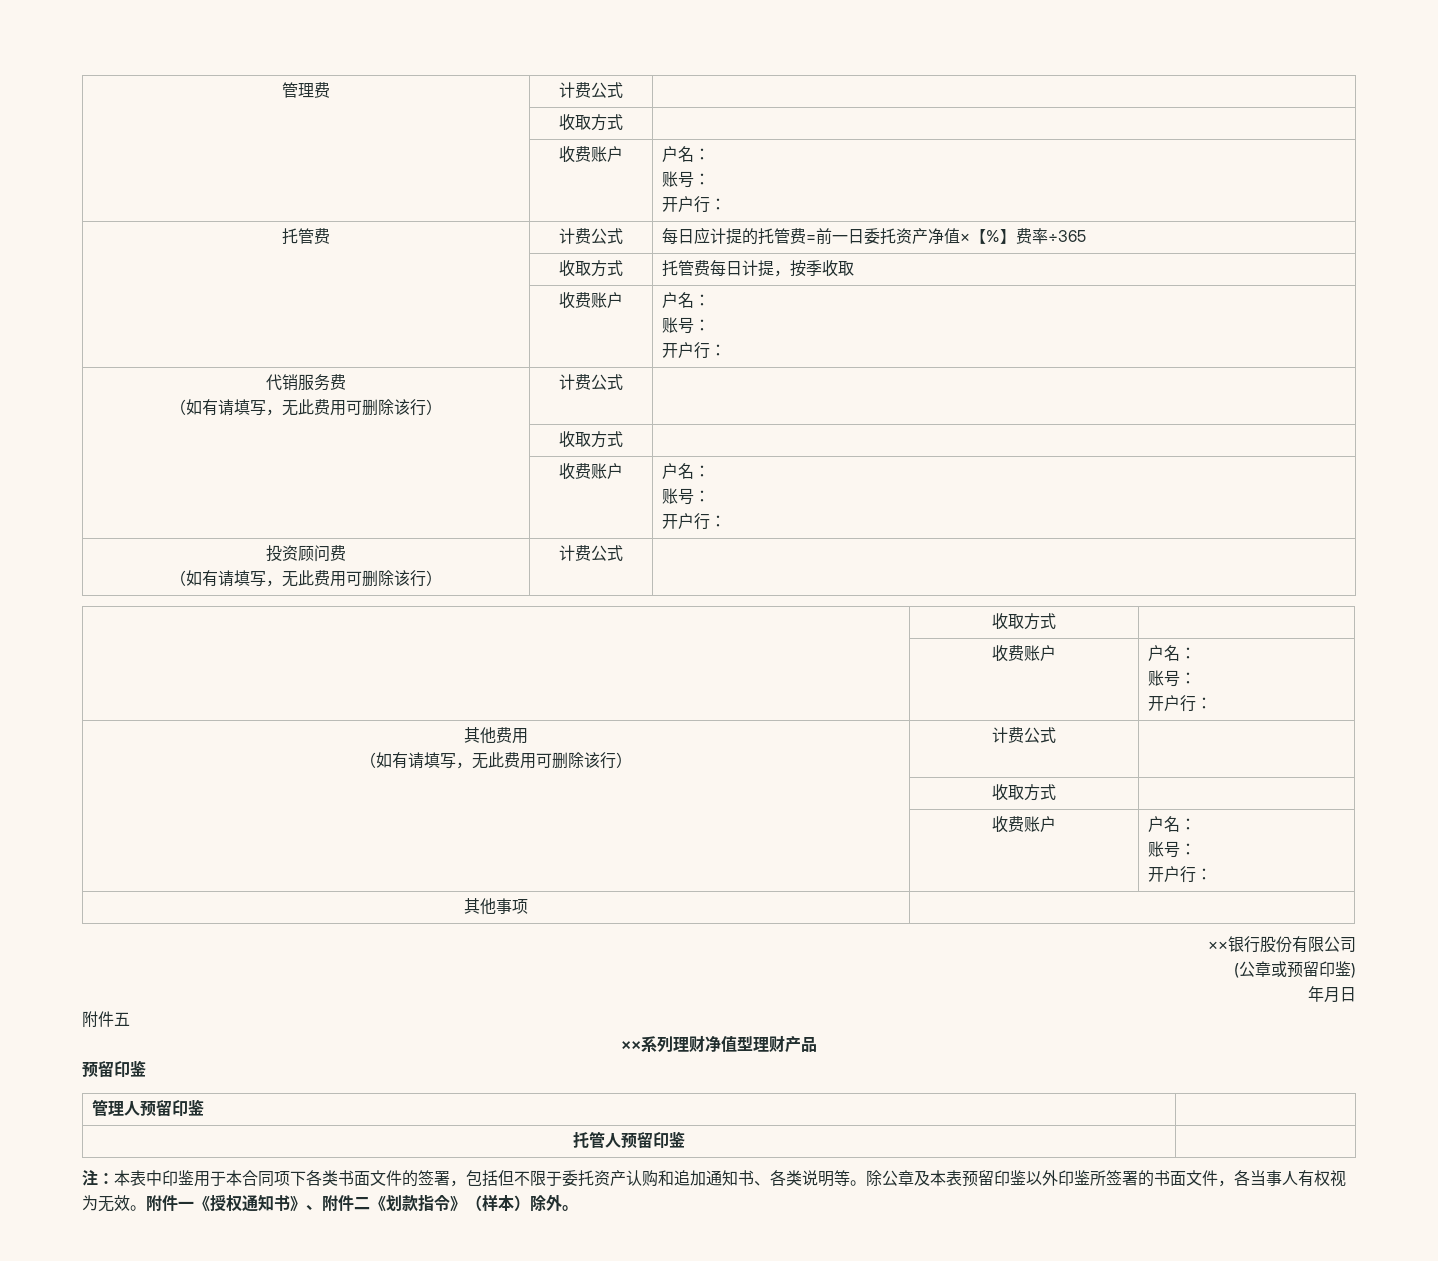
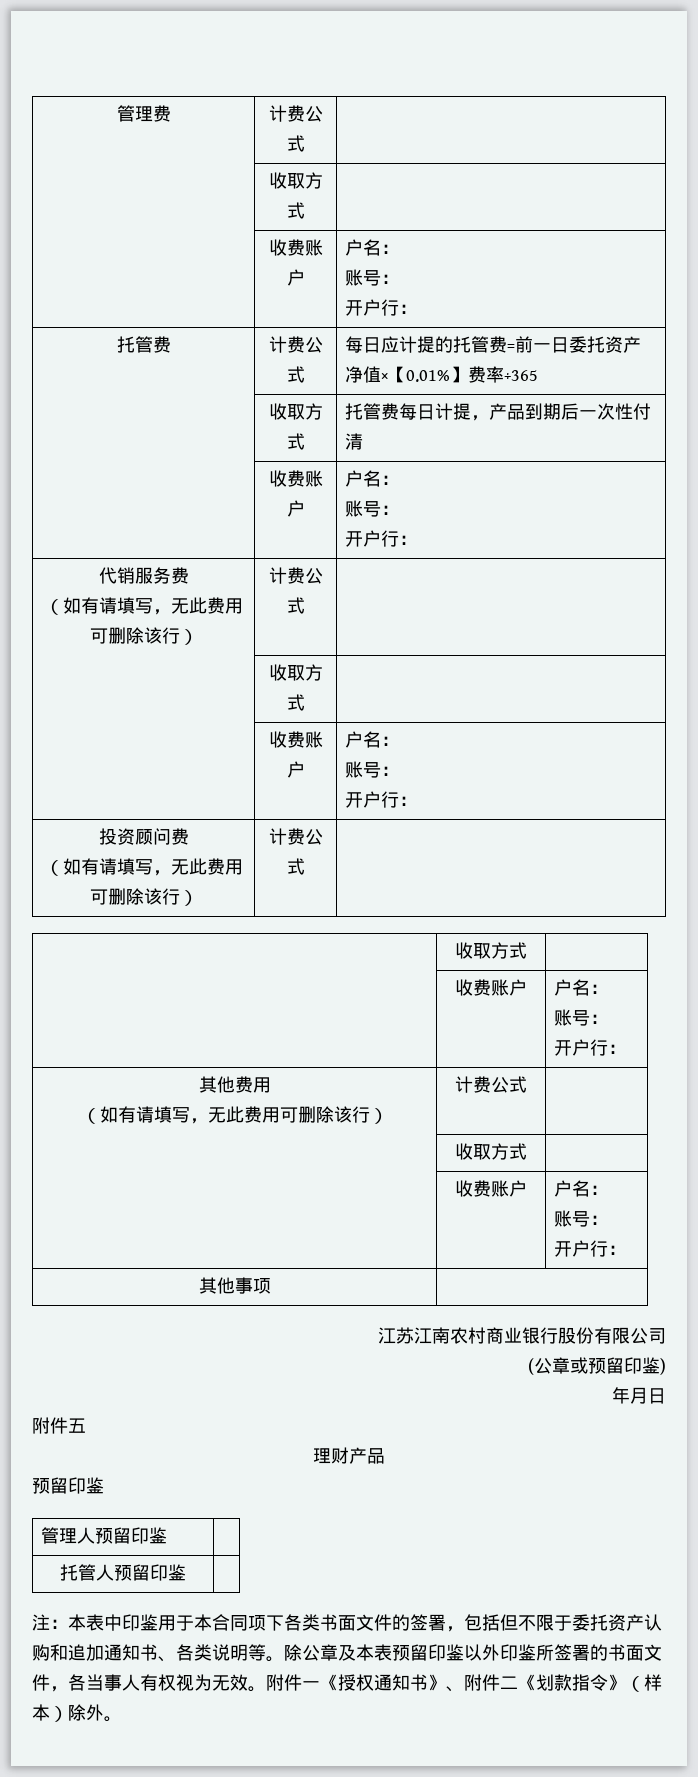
[985,230,1000,242] % -> [405,370,450,382] 0.01%
[789,260,854,277] 按季收取 -> [488,403,651,420] [344,433,363,450] 产品到期后一次性付清
[1208,941,1228,950] ×× -> [378,1327,522,1344] 江苏江南农村商业
[621,1035,753,1052] ××系列理财净值型 -> (86, 1425) none

